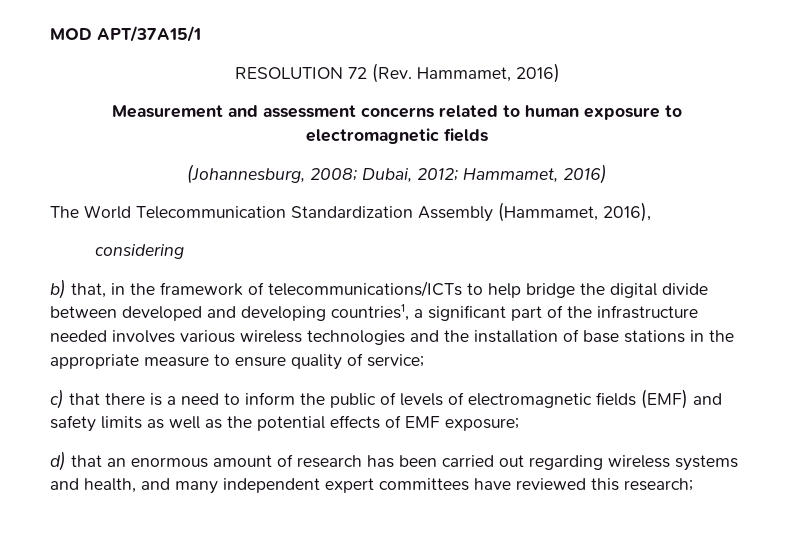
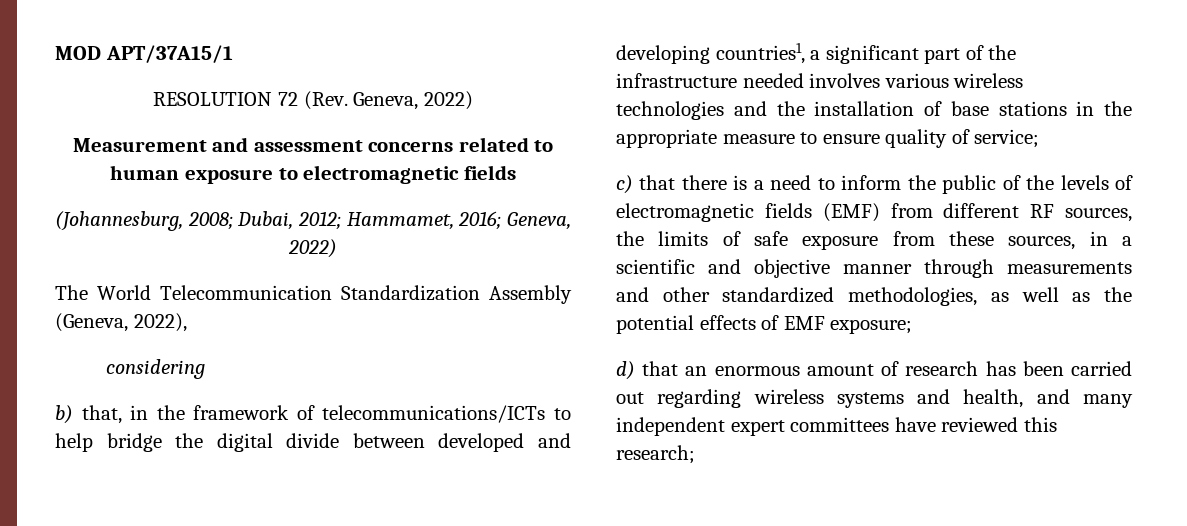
[416,63,560,83] Hammamet, 2016) -> [353,91,473,110] Geneva, 2022)
[563,164,607,184] 2016) -> [458,211,571,230] [288,239,337,258] 2016; Geneva, 2022)
[498,202,651,222] (Hammamet, 2016), -> [55,313,187,332] (Geneva, 2022),
(396, 398) none -> [1026,175,1055,190] the
[693,393,722,405] [50,415,142,432] and safety limits -> [890,203,1132,222] [616,231,1132,250] [616,259,1132,278] [616,287,978,306] from different RF sources, the limits of safe exposure from these sources, in a scientific and objective manner through measurements and other standardized methodologies,

